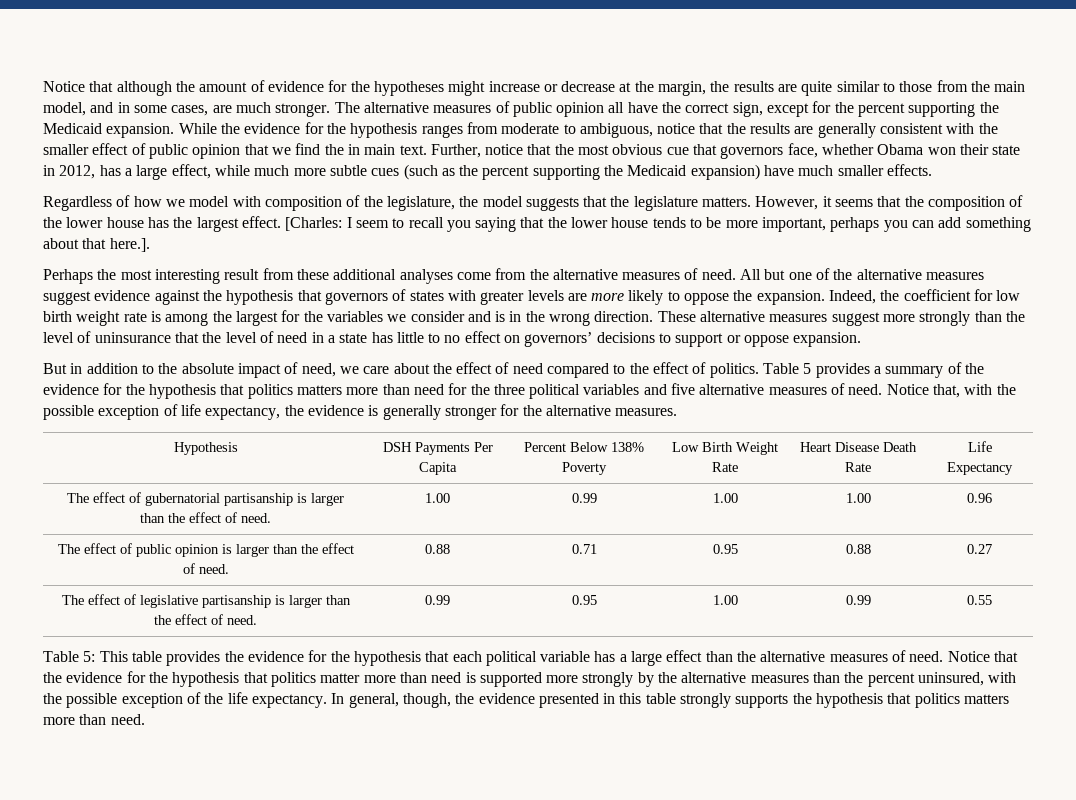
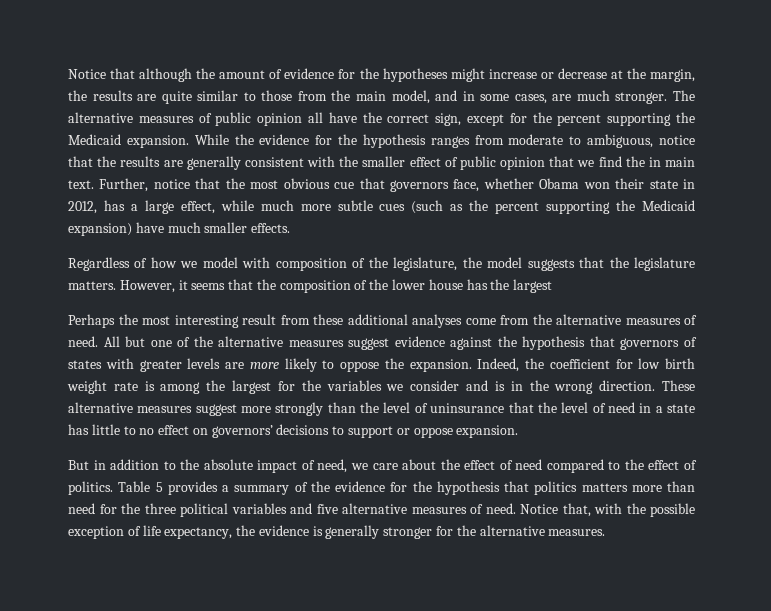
[241,216,1031,232] [43,238,150,252] effect. [Charles: I seem to recall you saying that the lower house tends to be more important, perhaps you can add something about that here.]. -> (553, 286) none
[173,442,238,455] [382,442,493,455] [419,462,457,475] [524,442,644,452] [562,462,607,475] [672,442,778,455] [712,462,738,472] [800,442,917,452] [845,462,871,472] [967,441,992,452] [947,462,1013,475] [67,492,344,506] [140,512,271,523] [425,493,450,503] [571,493,597,503] [712,493,738,503] [845,493,871,503] [967,493,992,503] [57,543,354,557] [182,563,229,574] [425,544,450,554] [571,544,597,554] [712,544,738,554] [845,544,871,554] [967,544,992,554] [61,594,351,608] [154,614,257,625] [425,595,450,605] [571,595,597,605] [712,595,738,605] [845,595,871,605] [967,595,992,605] [43,650,1019,666] [43,671,1017,687] [43,692,1010,708] [43,714,145,725] // Hypothesis | DSH Payments Per Capita | Percent Below 138% Poverty | Low Birth Weight Rate | Heart Disease Death Rate | Life Expectancy // The effect of gubernatorial partisanship is larger than the effect of need. | 1.00 | 0.99 | 1.00 | 1.00 | 0.96 // The effect of public opinion is larger than the effect of need. | 0.88 | 0.71 | 0.95 | 0.88 | 0.27 // The effect of legislative partisanship is larger than the effect of need. | 0.99 | 0.95 | 1.00 | 0.99 | 0.55 // Table 5: This table provides the evidence for the hypothesis that each political variable has a large effect than the alternative measures of need. Notice that the evidence for the hypothesis that politics matter more than need is supported more strongly by the alternative measures than the percent uninsured, with the possible exception of the life expectancy. In general, though, the evidence presented in this table strongly supports the hypothesis that politics matters more than need. -> (606, 532) none

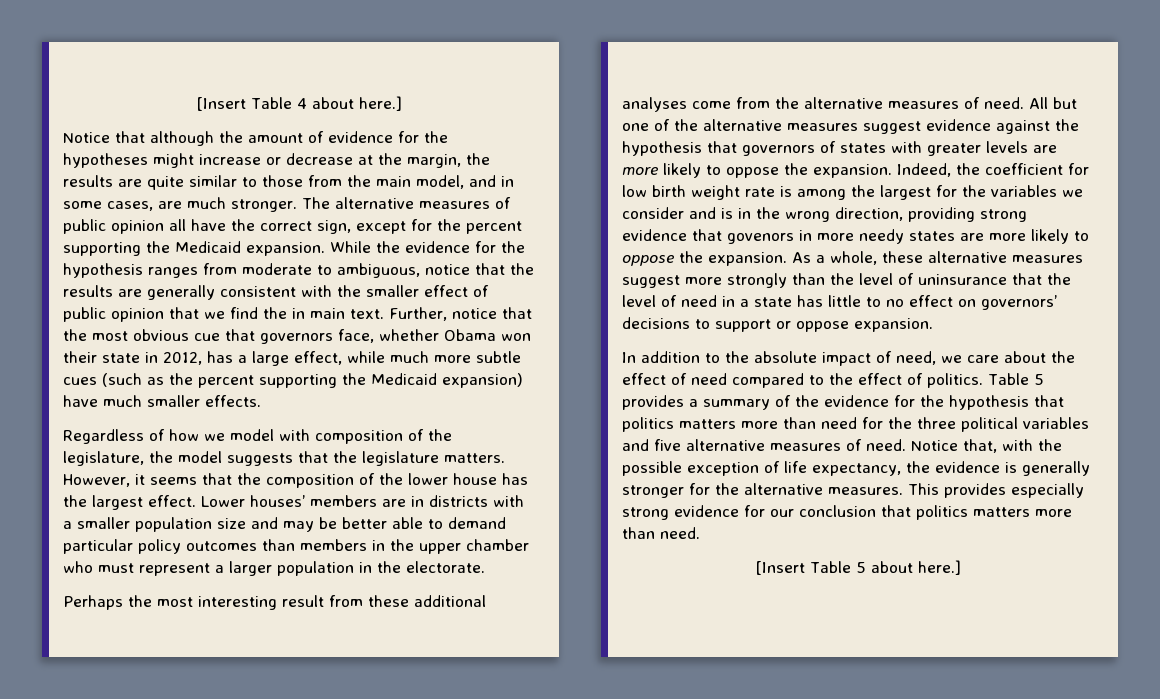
(68, 74) none -> [196,96,402,111] [Insert Table 4 about here.] //
(553, 286) none -> [148,495,524,507] [63,517,506,532] [63,539,529,554] [63,561,485,576] effect. Lower houses’ members are in districts with a smaller population size and may be better able to demand particular policy outcomes than members in the upper chamber who must represent a larger population in the electorate.
[599,380,695,391] direction. These -> [835,207,1027,222] [622,229,1089,244] [622,251,923,266] direction, providing strong evidence that govenors in more needy states are more likely to oppose the expansion. As a whole, these
[68,460,106,470] But in -> [622,352,636,363] In
(606, 532) none -> [908,483,1084,498] [622,505,1072,520] [622,527,700,539] [755,560,961,575] This provides especially strong evidence for our conclusion that politics matters more than need. // [Insert Table 5 about here.]

